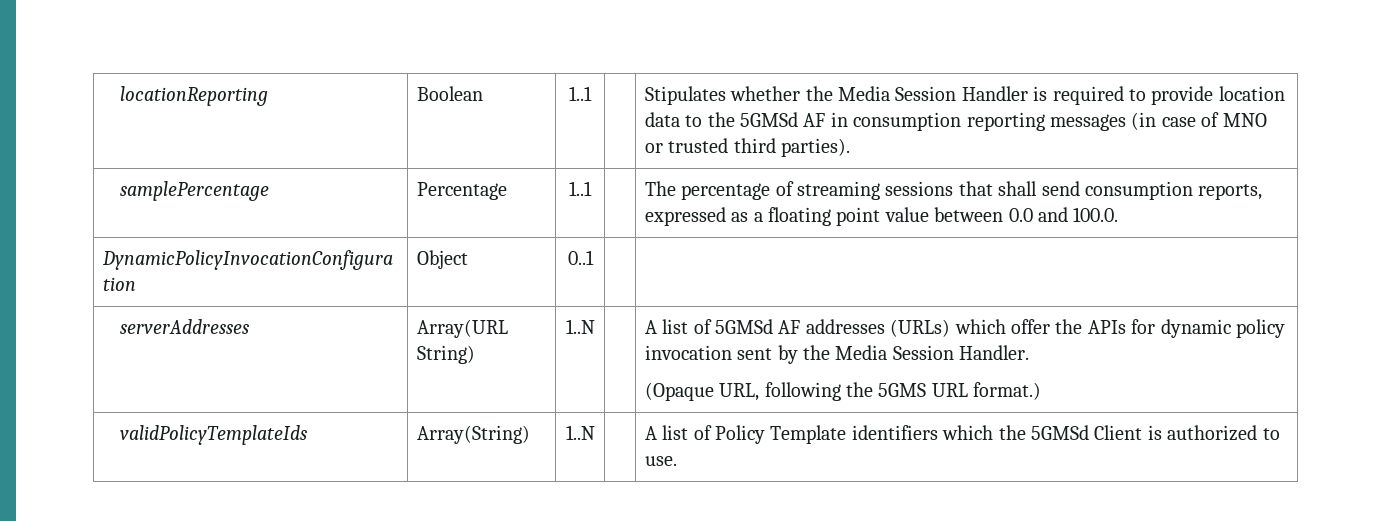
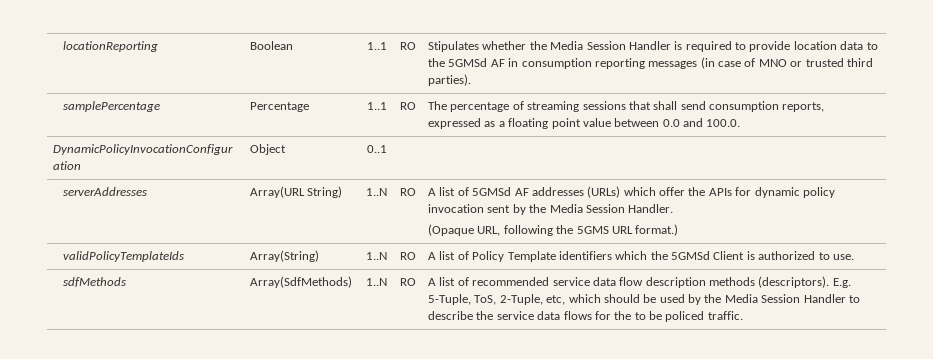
(592, 93) none -> [400,42,416,50] RO
(592, 188) none -> [400,102,416,110] RO
(595, 326) none -> [400,188,416,196] RO
(595, 432) none -> [400,252,416,260] RO
(677, 461) none -> [63,277,127,287] [250,276,353,288] [366,278,387,286] [400,278,416,286] [428,276,851,288] [428,294,860,305] [428,311,743,322] // sdfMethods | Array(SdfMethods) | 1..N | RO | A list of recommended service data flow description methods (descriptors). E.g. 5-Tuple, ToS, 2-Tuple, etc, which should be used by the Media Session Handler to describe the service data flows for the to be policed traffic.

